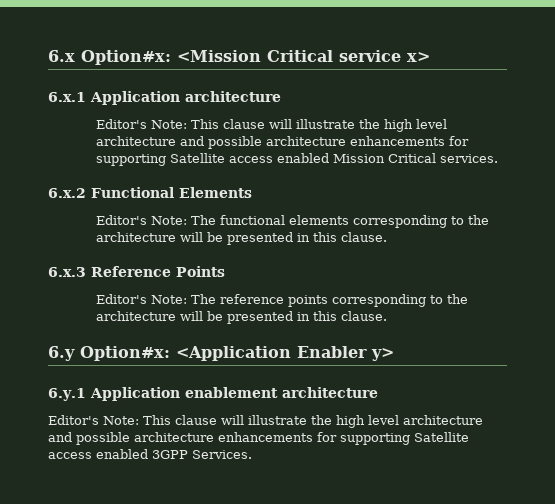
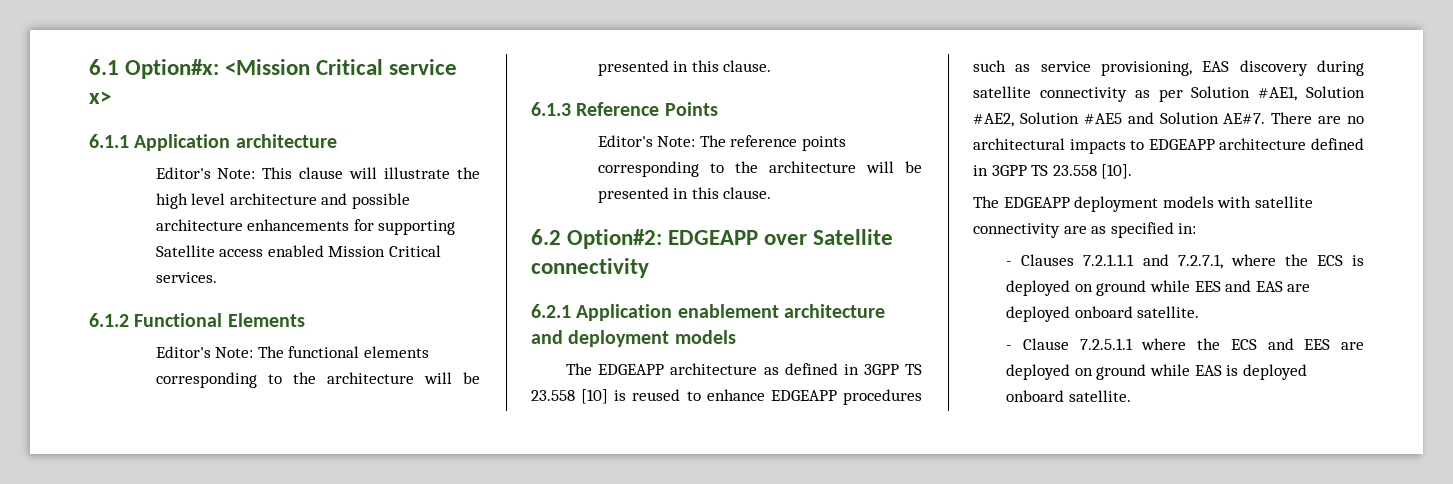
[48,50,75,62] 6.x -> [89,59,119,75] 6.1
[48,92,86,102] 6.x.1 -> [89,134,129,148] 6.1.1
[48,188,86,198] 6.x.2 -> [89,313,129,327] 6.1.2
[48,267,86,277] 6.x.3 -> [531,102,571,116] 6.1.3
[48,346,394,361] [48,387,378,401] [48,415,483,428] [48,432,469,445] [48,449,252,459] 6.y Option#x: <Application Enabler y> // 6.y.1 Application enablement architecture // Editor's Note: This clause will illustrate the high level architecture and possible architecture enhancements for supporting Satellite access enabled 3GPP Services. -> [531,229,894,249] [531,258,649,278] [531,304,886,321] [531,330,736,347] [566,363,922,375] [531,389,922,405] [973,60,1364,76] [973,86,1365,102] [973,112,1364,127] [973,138,1364,154] [973,164,1133,179] [973,196,1313,212] [973,222,1197,238] [1006,254,1364,269] [1006,280,1311,296] [1006,306,1200,322] [1006,338,1364,350] [1006,364,1307,380] [1006,390,1131,402] 6.2 Option#2: EDGEAPP over Satellite connectivity // 6.2.1 Application enablement architecture and deployment models // The EDGEAPP architecture as defined in 3GPP TS 23.558 [10] is reused to enhance EDGEAPP procedures such as service provisioning, EAS discovery during satellite connectivity as per Solution #AE1, Solution #AE2, Solution #AE5 and Solution AE#7. There are no architectural impacts to EDGEAPP architecture defined in 3GPP TS 23.558 [10]. // The EDGEAPP deployment models with satellite connectivity are as specified in: // - Clauses 7.2.1.1.1 and 7.2.7.1, where the ECS is deployed on ground while EES and EAS are deployed onboard satellite. // - Clause 7.2.5.1.1 where the ECS and EES are deployed on ground while EAS is deployed onboard satellite.

